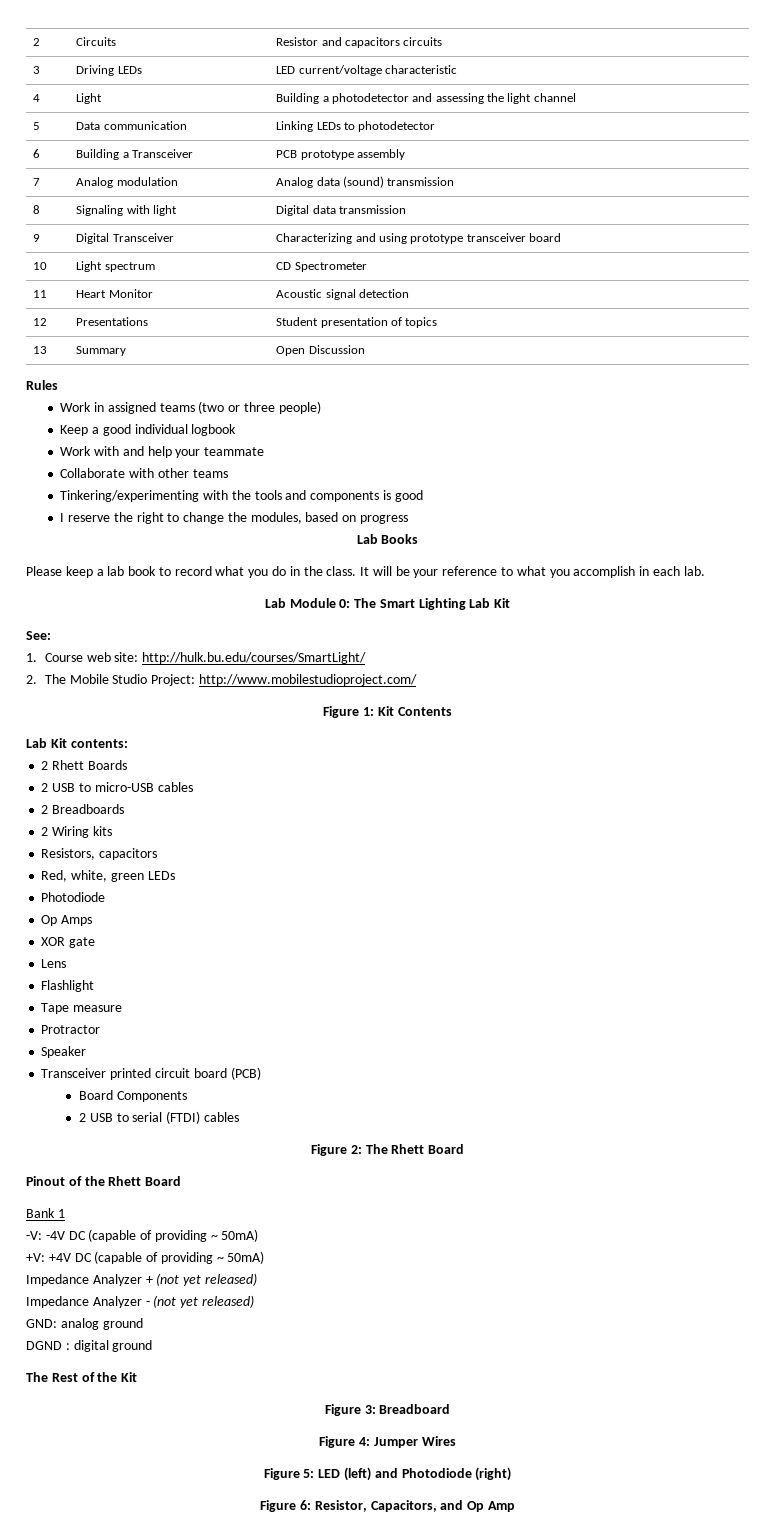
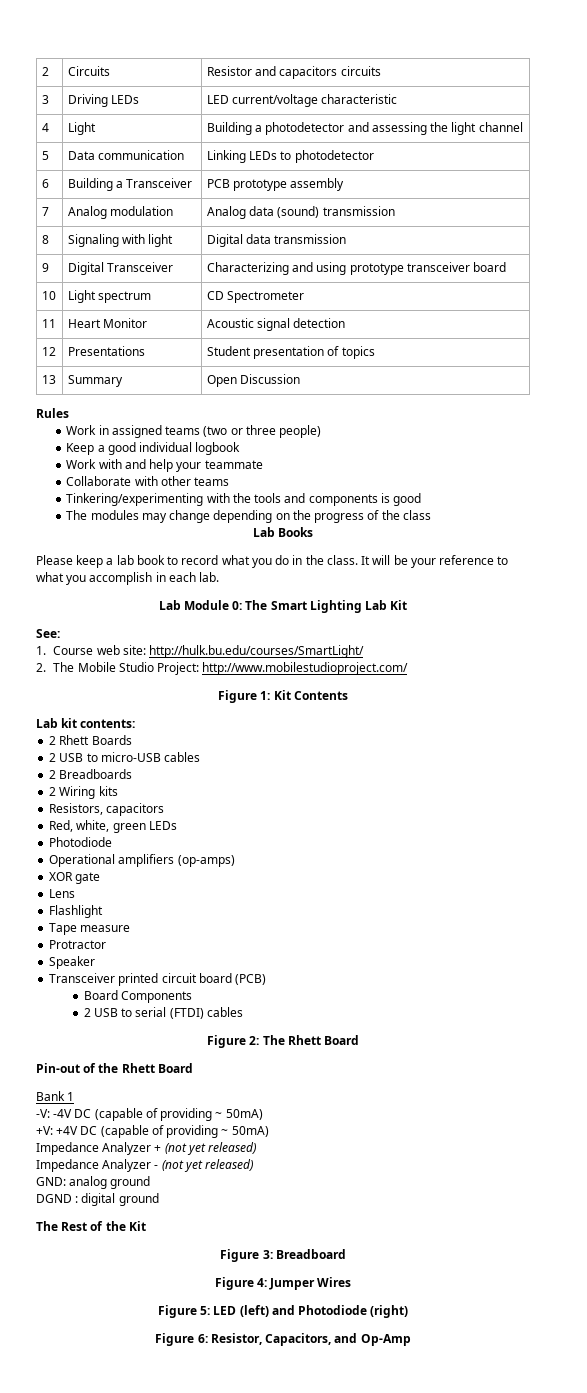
[60,512,409,524] I reserve the right to change the modules, based on progress -> [66,510,431,523] The modules may change depending on the progress of the class
[50,738,67,748] Kit -> [61,718,78,728] kit
[41,915,93,926] Op Amps -> [49,854,235,867] Operational amplifiers (op-amps)
[26,1176,65,1186] Pinout -> [36,1063,80,1073] Pin-out
[467,1501,515,1512] Op Amp -> [360,1334,411,1346] Op-Amp

